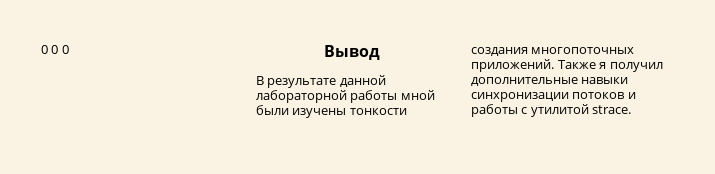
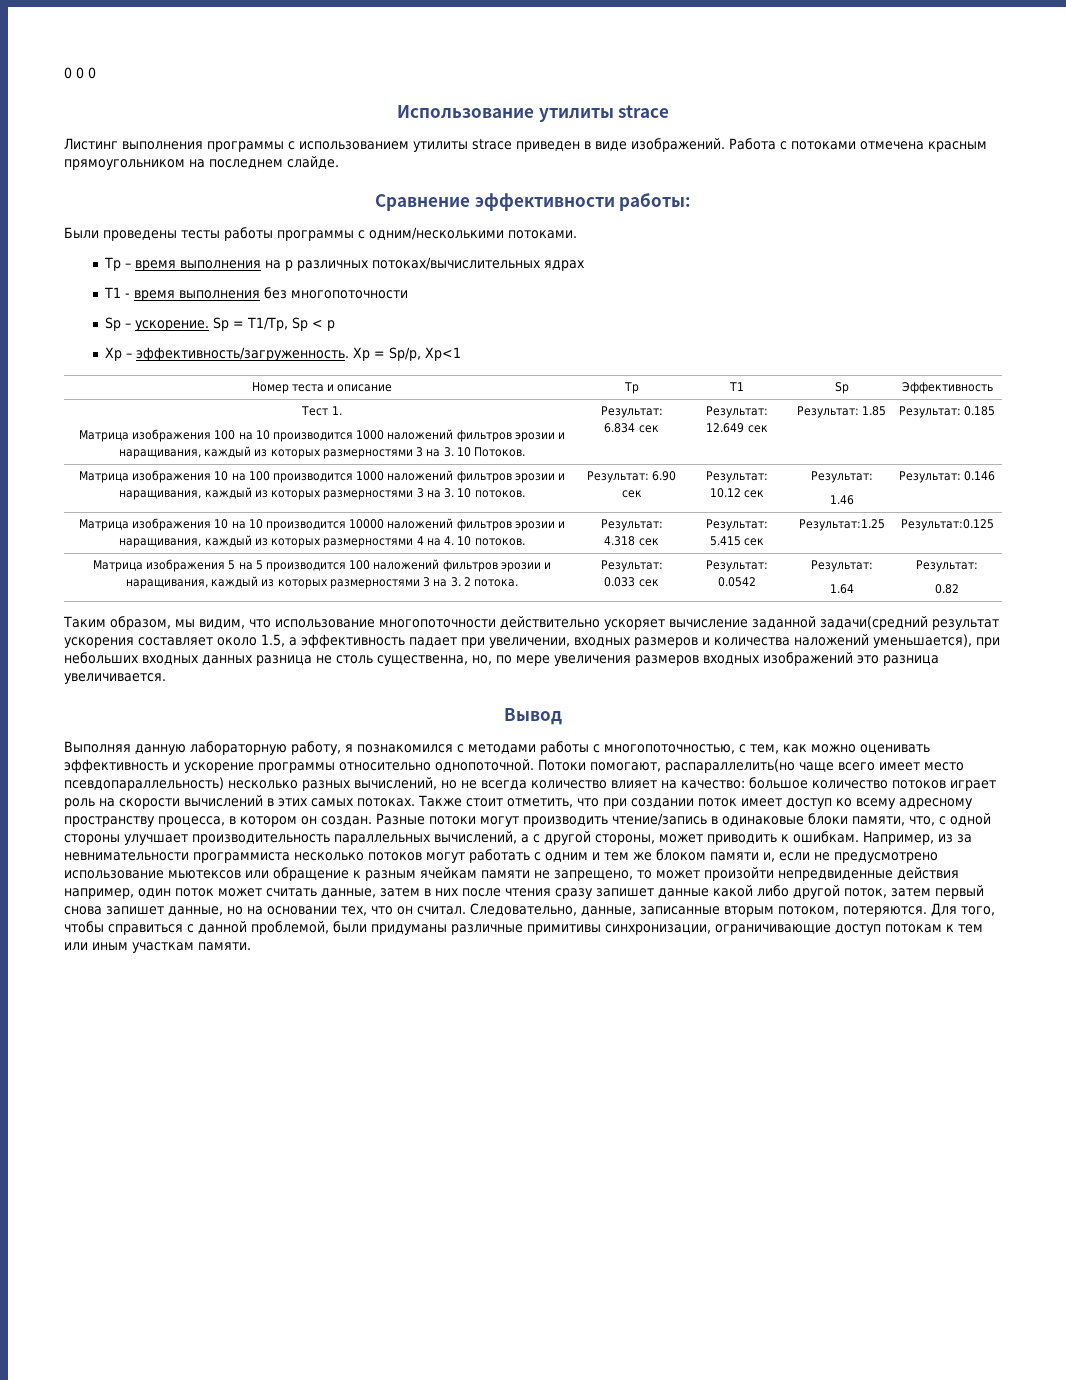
[324,45,380,60] [256,75,386,88] [256,90,435,103] [256,105,407,118] [471,47,635,56] [471,59,663,72] [471,77,629,86] [471,92,636,102] [471,104,632,117] Вывод // В результате данной лабораторной работы мной были изучены тонкости создания многопоточных приложений. Также я получил дополнительные навыки синхронизации потоков и работы с утилитой strace. -> [396,105,670,122] [64,138,987,152] [64,156,339,170] [374,192,692,211] [64,227,577,241] [104,257,586,271] [104,287,409,301] [105,317,336,331] [105,347,462,361] [251,382,393,394] [623,382,639,394] [729,382,744,391] [834,382,849,394] [901,382,993,394] [301,406,342,416] [78,429,566,442] [118,446,526,459] [600,406,663,418] [604,423,659,433] [706,406,768,418] [706,423,768,433] [796,406,887,418] [898,406,996,418] [78,470,566,483] [119,487,525,500] [586,471,677,483] [621,490,642,498] [706,471,768,483] [709,488,765,498] [810,471,873,483] [829,495,854,505] [898,471,996,483] [78,518,566,531] [119,535,525,548] [600,519,663,531] [604,536,659,546] [706,519,768,531] [709,536,765,546] [798,519,885,531] [900,519,994,531] [92,559,552,572] [125,576,519,589] [600,560,663,572] [604,577,659,587] [706,560,768,572] [718,577,756,587] [810,560,873,572] [829,584,854,594] [916,560,978,572] [935,584,959,594] [63,616,999,630] [64,634,1000,648] [64,652,939,666] [64,673,166,684] [504,708,562,725] [64,741,930,755] [64,759,964,773] [64,777,996,791] [64,795,973,809] [64,813,991,827] [64,831,972,845] [64,849,938,863] [64,867,959,881] [64,885,984,899] [64,903,995,917] [64,921,983,935] [64,942,251,953] Использование утилиты strace // Листинг выполнения программы с использованием утилиты strace приведен в виде изображений. Работа с потоками отмечена красным прямоугольником на последнем слайде. // Сравнение эффективности работы: // Были проведены тесты работы программы с одним/несколькими потоками. // Tp – время выполнения на p различных потоках/вычислительных ядрах // Т1 - время выполнения без многопоточности // Sp – ускорение. Sp = T1/Tp, Sp < p // Xp – эффективность/загруженность. Xp = Sp/p, Xp<1 // Номер теста и описание | Тp | T1 | Sp | Эффективность // Тест 1. // Матрица изображения 100 на 10 производится 1000 наложений фильтров эрозии и наращивания, каждый из которых размерностями 3 на 3. 10 Потоков. | Результат: 6.834 сек | Результат: 12.649 сек | Результат: 1.85 | Результат: 0.185 // Матрица изображения 10 на 100 производится 1000 наложений фильтров эрозии и наращивания, каждый из которых размерностями 3 на 3. 10 потоков. | Результат: 6.90 сек | Результат: 10.12 сек | Результат: // 1.46 | Результат: 0.146 // Матрица изображения 10 на 10 производится 10000 наложений фильтров эрозии и наращивания, каждый из которых размерностями 4 на 4. 10 потоков. | Результат: 4.318 сек | Результат: 5.415 сек | Результат:1.25 | Результат:0.125 // Матрица изображения 5 на 5 производится 100 наложений фильтров эрозии и наращивания, каждый из которых размерностями 3 на 3. 2 потока. | Результат: 0.033 сек | Результат: 0.0542 | Результат: // 1.64 | Результат: // 0.82 // Таким образом, мы видим, что использование многопоточности действительно ускоряет вычисление заданной задачи(средний результат ускорения составляет около 1.5, а эффективность падает при увеличении, входных размеров и количества наложений уменьшается), при небольших входных данных разница не столь существенна, но, по мере увеличения размеров входных изображений это разница увеличивается. // Вывод // Выполняя данную лабораторную работу, я познакомился с методами работы с многопоточностью, с тем, как можно оценивать эффективность и ускорение программы относительно однопоточной. Потоки помогают, распараллелить(но чаще всего имеет место псевдопараллельность) несколько разных вычислений, но не всегда количество влияет на качество: большое количество потоков играет роль на скорости вычислений в этих самых потоках. Также стоит отметить, что при создании поток имеет доступ ко всему адресному пространству процесса, в котором он создан. Разные потоки могут производить чтение/запись в одинаковые блоки памяти, что, с одной стороны улучшает производительность параллельных вычислений, а с другой стороны, может приводить к ошибкам. Например, из за невнимательности программиста несколько потоков могут работать с одним и тем же блоком памяти и, если не предусмотрено использование мьютексов или обращение к разным ячейкам памяти не запрещено, то может произойти непредвиденные действия например, один поток может считать данные, затем в них после чтения сразу запишет данные какой либо другой поток, затем первый снова запишет данные, но на основании тех, что он считал. Следовательно, данные, записанные вторым потоком, потеряются. Для того, чтобы справиться с данной проблемой, были придуманы различные примитивы синхронизации, ограничивающие доступ потокам к тем или иным участкам памяти.

